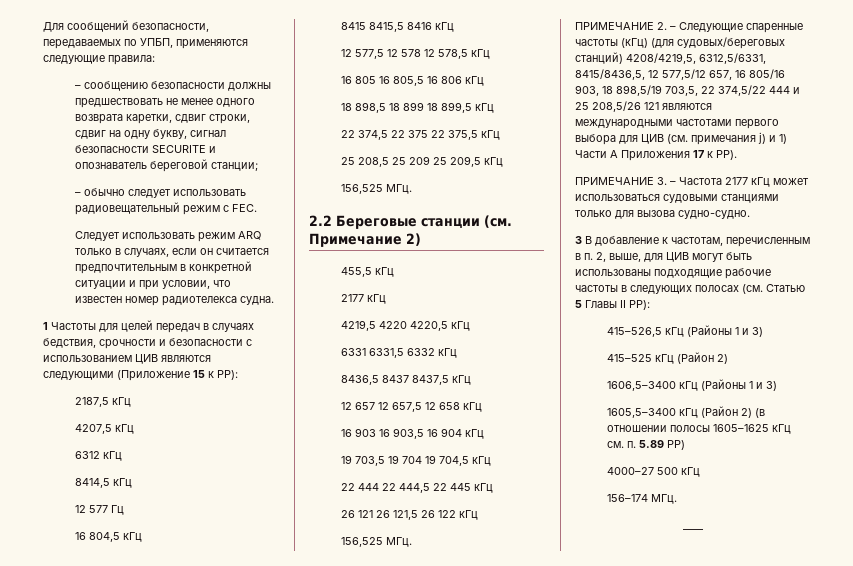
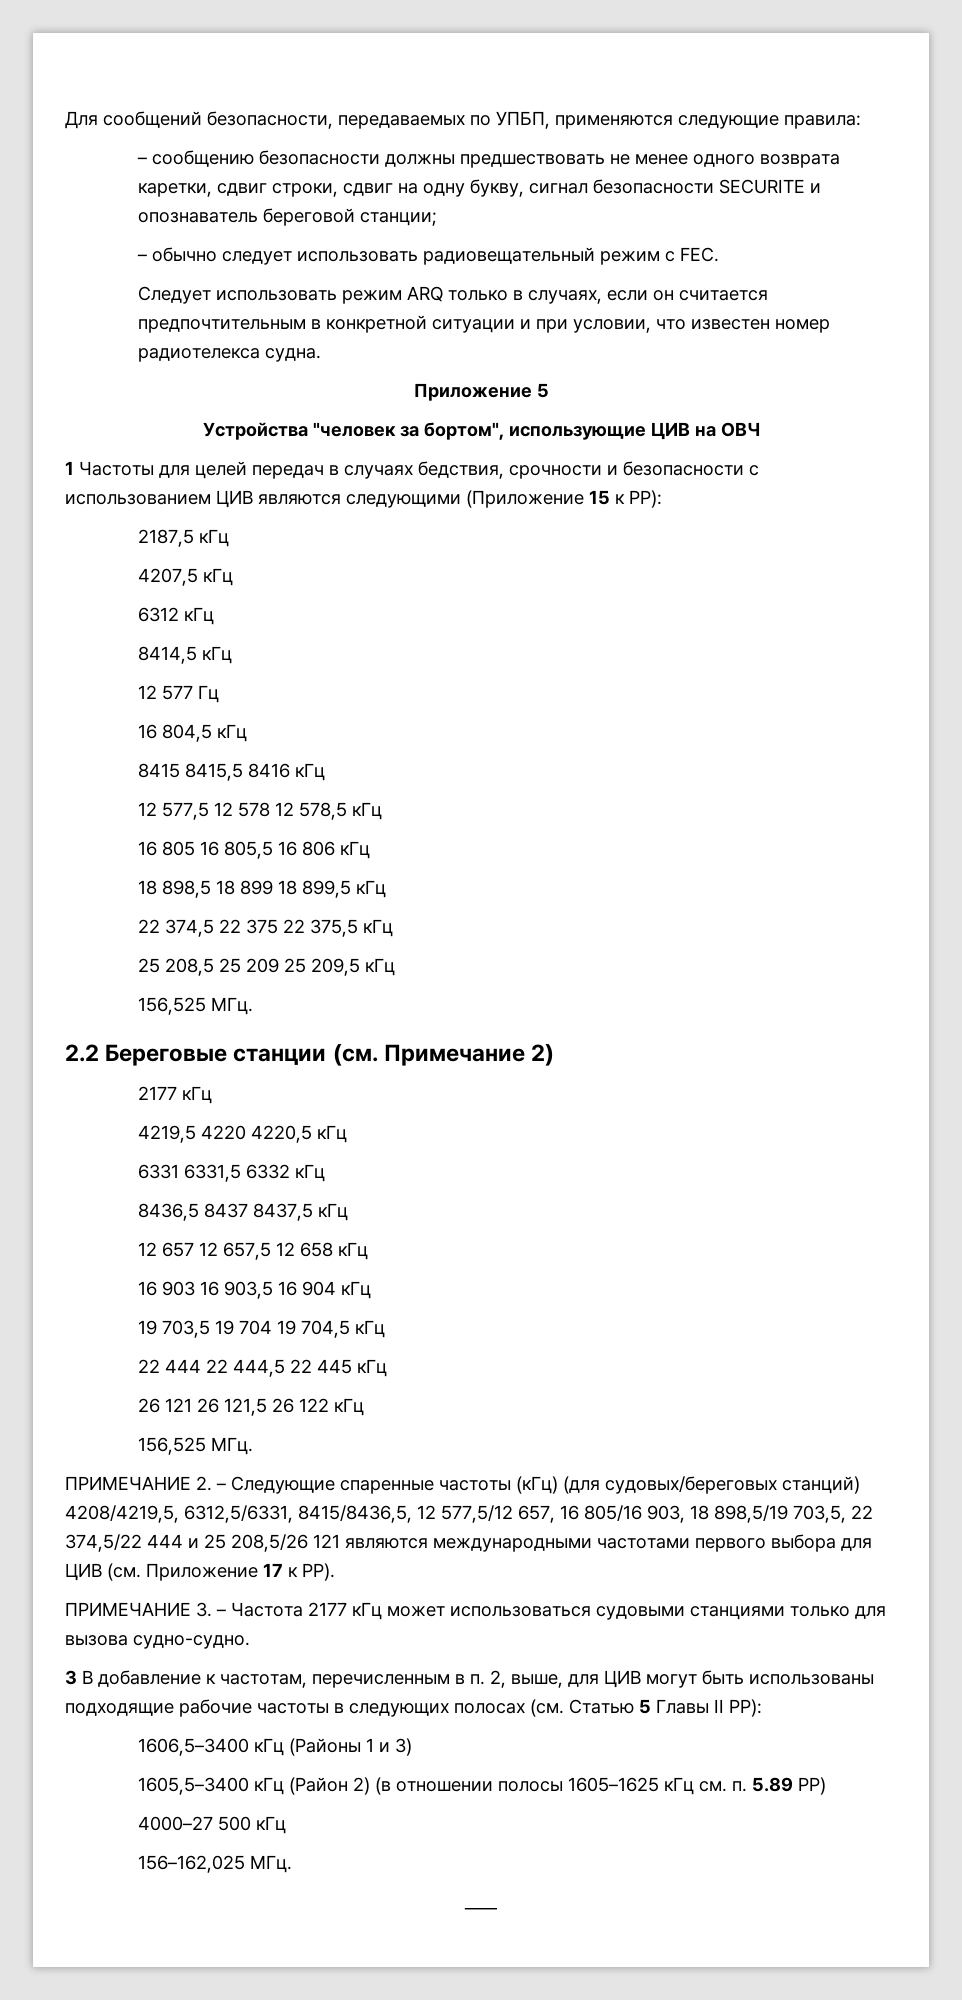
(274, 300) none -> [413,383,549,401] [202,422,760,440] // Приложение 5 // Устройства "человек за бортом", использующие ЦИВ на ОВЧ
[340,267,394,277] // 455,5 кГц -> (555, 1055) none
[691,132,787,145] [575,150,690,161] примечания j) и 1) Части А Приложения -> [146,1563,258,1581] Приложение
[606,325,763,337] [606,352,728,364] // 415–526,5 кГц (Районы 1 и 3) // 415–525 кГц (Район 2) -> (762, 1708) none
[606,494,648,502] 156–174 -> [138,1855,246,1873] 156–162,025

